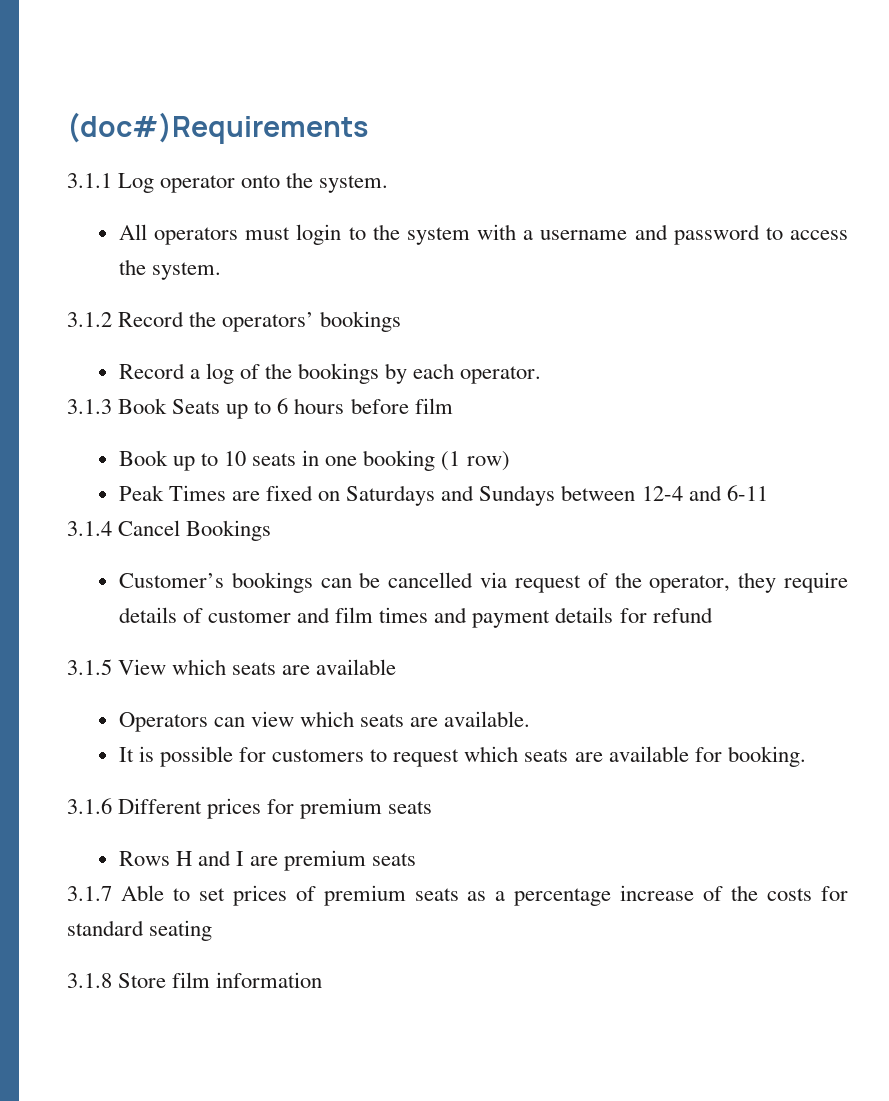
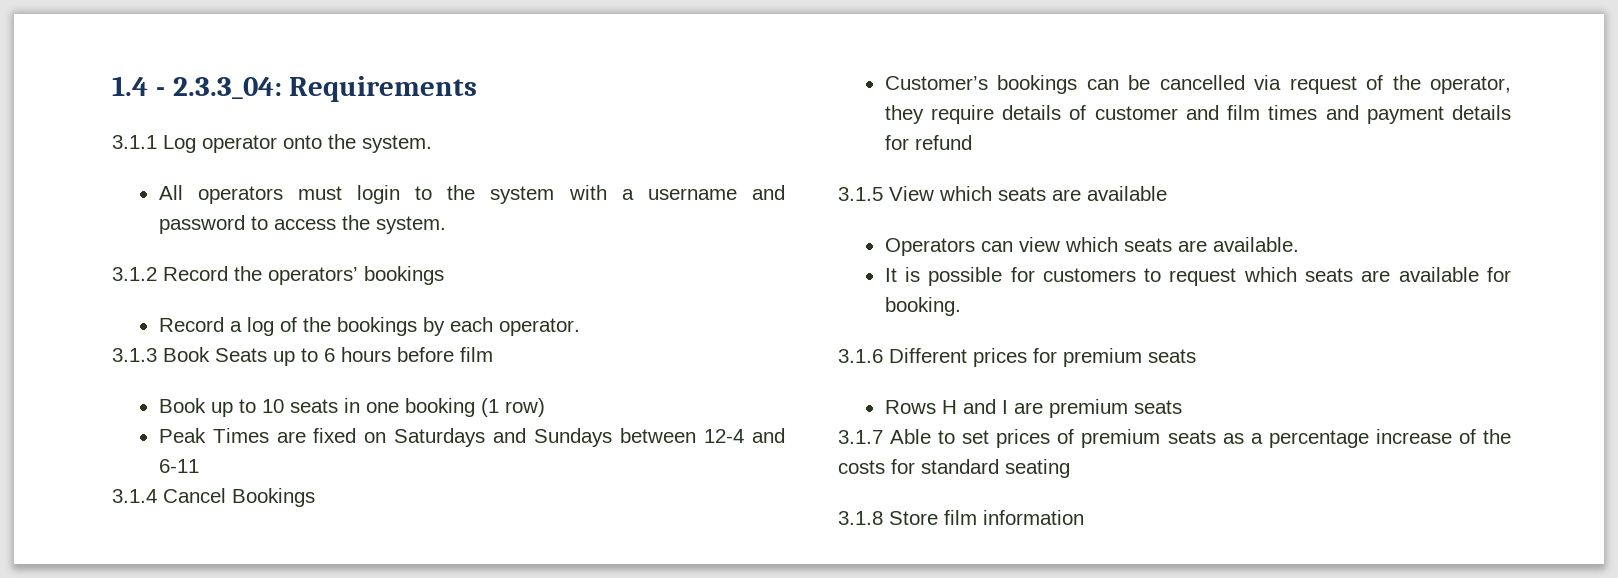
[67,112,368,144] (doc#)Requirements -> [112,76,478,102] 1.4 - 2.3.3_04: Requirements

